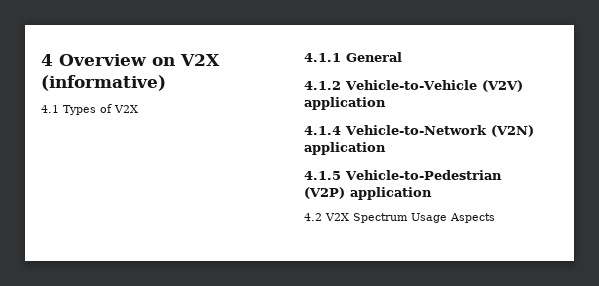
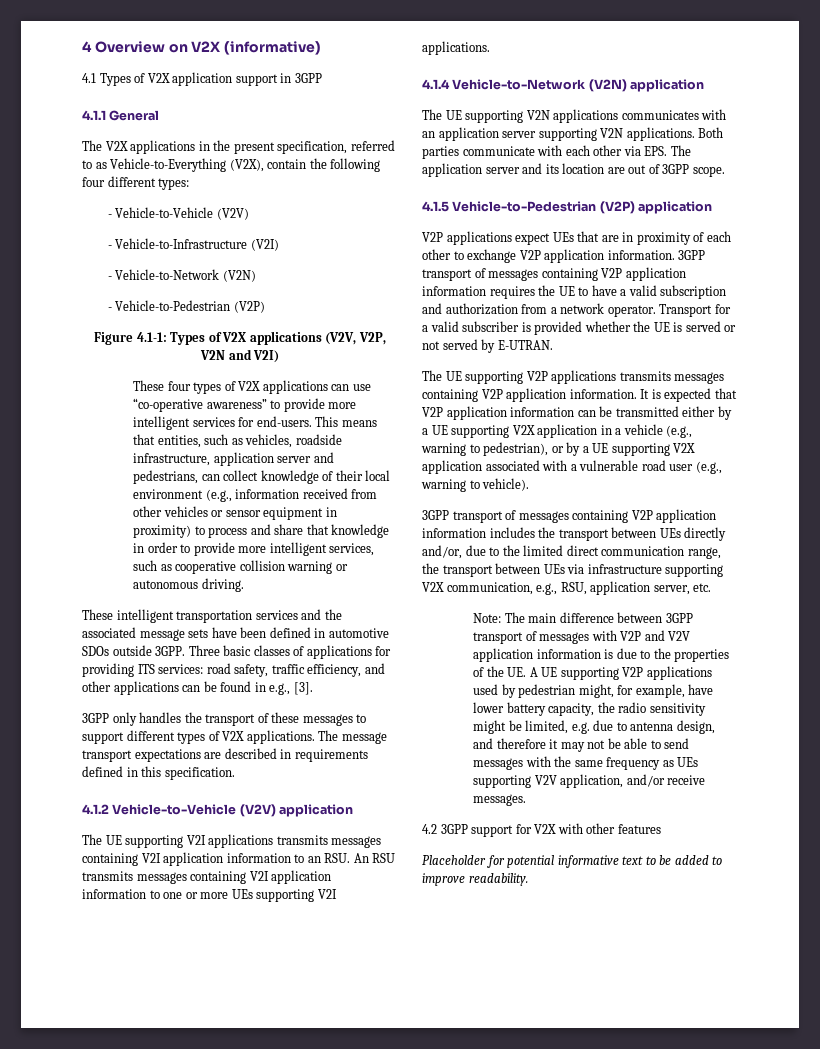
[304,52,402,62] [304,80,523,92] [304,97,386,110] [304,125,534,137] [304,142,386,155] [304,170,502,180] [304,187,432,200] [304,213,495,223] // 4.1.1 General // 4.1.2 Vehicle-to-Vehicle (V2V) application // 4.1.4 Vehicle-to-Network (V2N) application // 4.1.5 Vehicle-to-Pedestrian (V2P) application // 4.2 V2X Spectrum Usage Aspects -> [172,72,322,86] [82,110,160,121] [82,140,395,154] [82,158,381,172] [82,176,190,190] [107,207,249,220] [107,238,279,251] [107,269,256,282] [107,300,265,313] [94,331,386,345] [199,349,280,363] [133,380,371,394] [133,398,357,412] [133,416,377,430] [133,434,342,448] [133,452,334,466] [133,470,391,484] [133,488,378,502] [133,506,337,520] [133,524,390,538] [133,542,375,556] [133,560,348,574] [133,578,244,592] [82,609,342,623] [82,627,389,641] [82,645,392,659] [82,663,385,677] [82,681,313,695] [82,712,367,726] [82,730,387,744] [82,748,368,762] [82,766,235,780] [82,804,354,817] [82,834,382,848] [82,852,396,866] [82,870,332,884] [82,889,337,902] [422,41,490,55] [422,79,705,92] [422,109,727,123] [422,127,724,141] [422,145,691,159] [422,163,725,177] [422,201,713,214] [422,231,731,245] [422,249,706,263] [422,267,686,281] [422,285,727,299] [422,303,731,317] [422,321,737,335] [422,339,553,353] [422,370,725,384] [422,388,737,402] [422,406,732,420] [422,424,693,438] [421,442,696,456] [422,460,722,474] [421,478,530,492] [422,509,717,523] [422,527,727,541] [422,545,721,559] [422,563,724,577] [422,581,712,595] [473,612,693,623] [473,630,691,644] [473,648,730,662] [473,666,712,680] [473,684,714,698] [473,702,706,716] [473,720,715,734] [473,738,690,752] [473,756,699,770] [473,774,706,788] [473,794,527,806] [422,823,661,837] [422,855,723,868] [422,873,528,886] application support in 3GPP // 4.1.1 General // The V2X applications in the present specification, referred to as Vehicle-to-Everything (V2X), contain the following four different types: // - Vehicle-to-Vehicle (V2V) // - Vehicle-to-Infrastructure (V2I) // - Vehicle-to-Network (V2N) // - Vehicle-to-Pedestrian (V2P) // Figure 4.1-1: Types of V2X applications (V2V, V2P, V2N and V2I) // These four types of V2X applications can use “co-operative awareness” to provide more intelligent services for end-users. This means that entities, such as vehicles, roadside infrastructure, application server and pedestrians, can collect knowledge of their local environment (e.g., information received from other vehicles or sensor equipment in proximity) to process and share that knowledge in order to provide more intelligent services, such as cooperative collision warning or autonomous driving. // These intelligent transportation services and the associated message sets have been defined in automotive SDOs outside 3GPP. Three basic classes of applications for providing ITS services: road safety, traffic efficiency, and other applications can be found in e.g., [3]. // 3GPP only handles the transport of these messages to support different types of V2X applications. The message transport expectations are described in requirements defined in this specification. // 4.1.2 Vehicle-to-Vehicle (V2V) application // The UE supporting V2I applications transmits messages containing V2I application information to an RSU. An RSU transmits messages containing V2I application information to one or more UEs supporting V2I applications. // 4.1.4 Vehicle-to-Network (V2N) application // The UE supporting V2N applications communicates with an application server supporting V2N applications. Both parties communicate with each other via EPS. The application server and its location are out of 3GPP scope. // 4.1.5 Vehicle-to-Pedestrian (V2P) application // V2P applications expect UEs that are in proximity of each other to exchange V2P application information. 3GPP transport of messages containing V2P application information requires the UE to have a valid subscription and authorization from a network operator. Transport for a valid subscriber is provided whether the UE is served or not served by E-UTRAN. // The UE supporting V2P applications transmits messages containing V2P application information. It is expected that V2P application information can be transmitted either by a UE supporting V2X application in a vehicle (e.g., warning to pedestrian), or by a UE supporting V2X application associated with a vulnerable road user (e.g., warning to vehicle). // 3GPP transport of messages containing V2P application information includes the transport between UEs directly and/or, due to the limited direct communication range, the transport between UEs via infrastructure supporting V2X communication, e.g., RSU, application server, etc. // Note: The main difference between 3GPP transport of messages with V2P and V2V application information is due to the properties of the UE. A UE supporting V2P applications used by pedestrian might, for example, have lower battery capacity, the radio sensitivity might be limited, e.g. due to antenna design, and therefore it may not be able to send messages with the same frequency as UEs supporting V2V application, and/or receive messages. // 4.2 3GPP support for V2X with other features // Placeholder for potential informative text to be added to improve readability.

